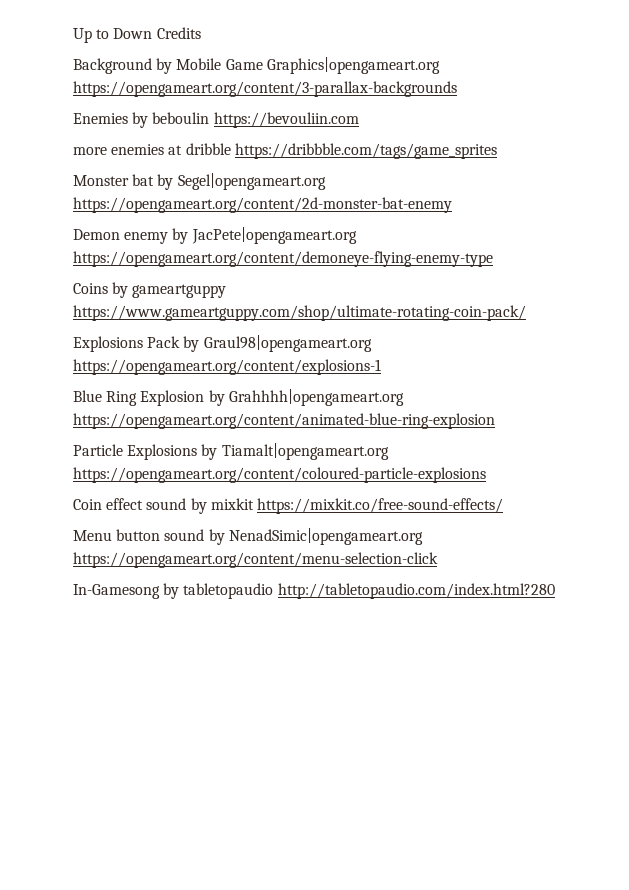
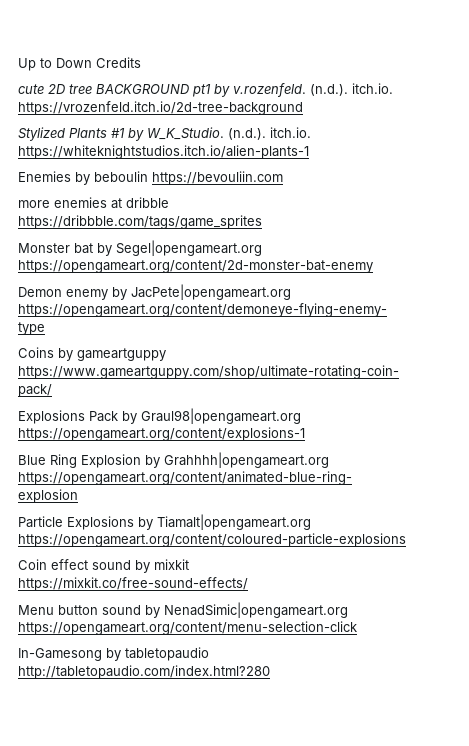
[73,57,440,74] [73,81,457,97] Background by Mobile Game Graphics|opengameart.org https://opengameart.org/content/3-parallax-backgrounds -> [18,83,393,97] [18,101,303,115] [18,127,311,141] [18,145,309,159] cute 2D tree BACKGROUND pt1 by v.rozenfeld. (n.d.). itch.io. https://vrozenfeld.itch.io/2d-tree-background // Stylized Plants #1 by W_K_Studio. (n.d.). itch.io. https://whiteknightstudios.itch.io/alien-plants-1

